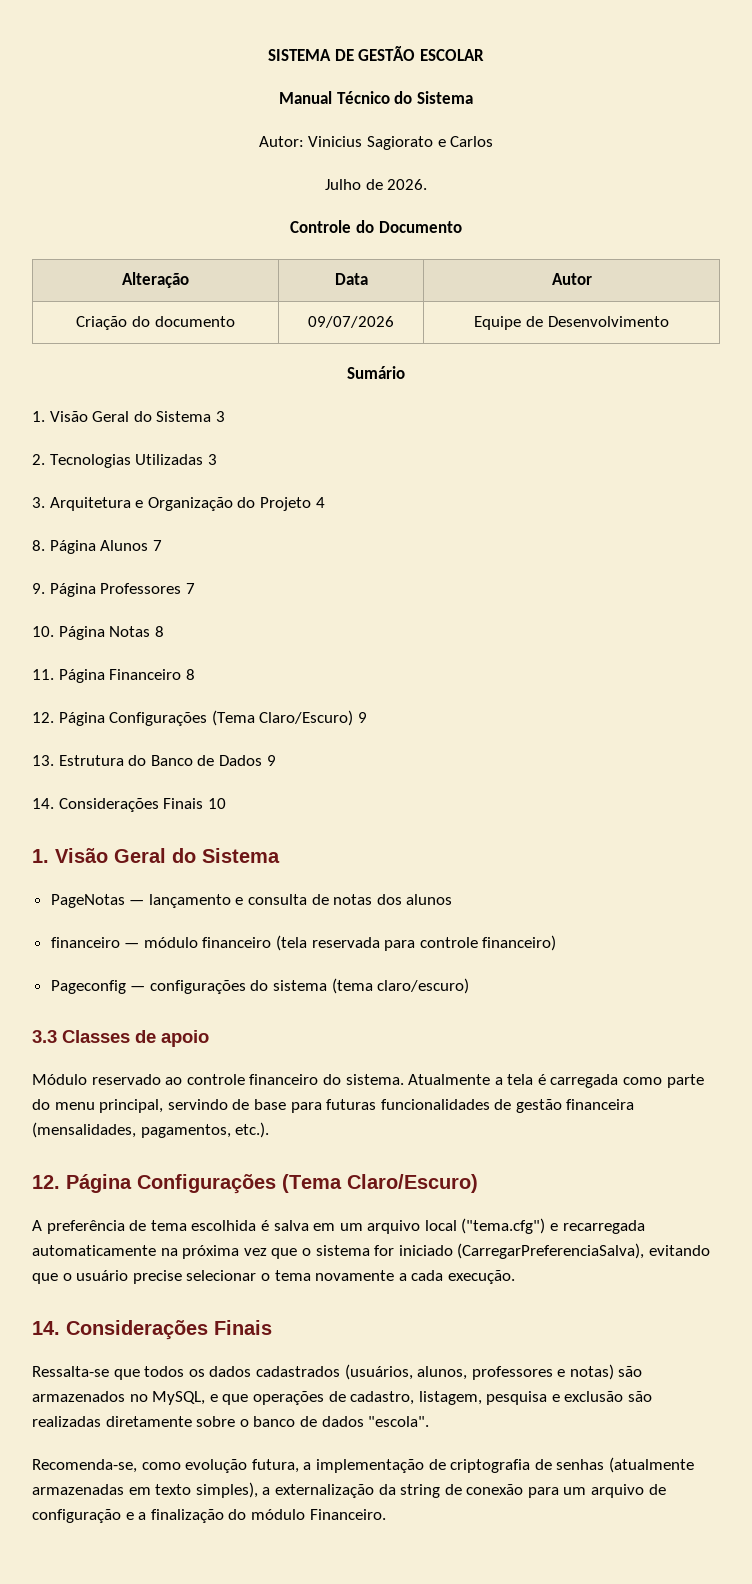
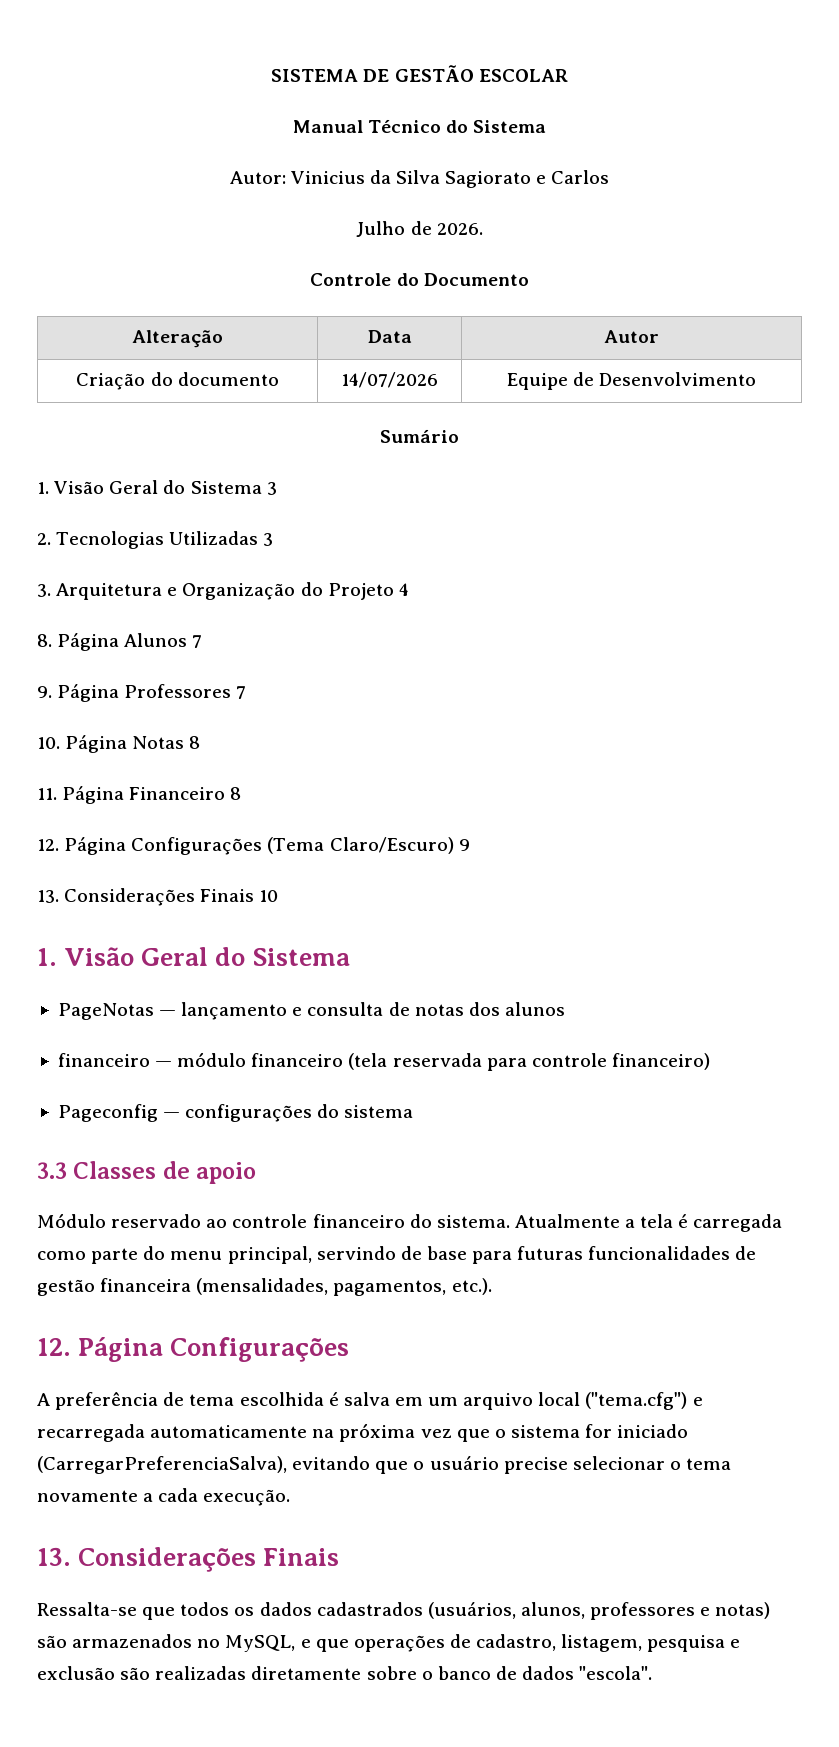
(363, 141) none -> [369,170,440,184] da Silva
[308,316,394,328] 09/07/2026 -> [341,372,438,388] 14/07/2026
[58,755,276,766] [32,798,54,809] Estrutura do Banco de Dados 9 // 14. -> (59, 896) none
[331,978,470,994] (tema claro/escuro) -> (414, 1111) none
[282,1174,478,1193] (Tema Claro/Escuro) -> (350, 1349) none
[32,1321,60,1335] 14. -> [37,1547,71,1566] 13.
[32,1457,694,1473] [32,1482,666,1498] [32,1509,386,1523] // Recomenda-se, como evolução futura, a implementação de criptografia de senhas (atualmente armazenadas em texto simples), a externalização da string de conexão para um arquivo de configuração e a finalização do módulo Financeiro. -> (653, 1673) none

